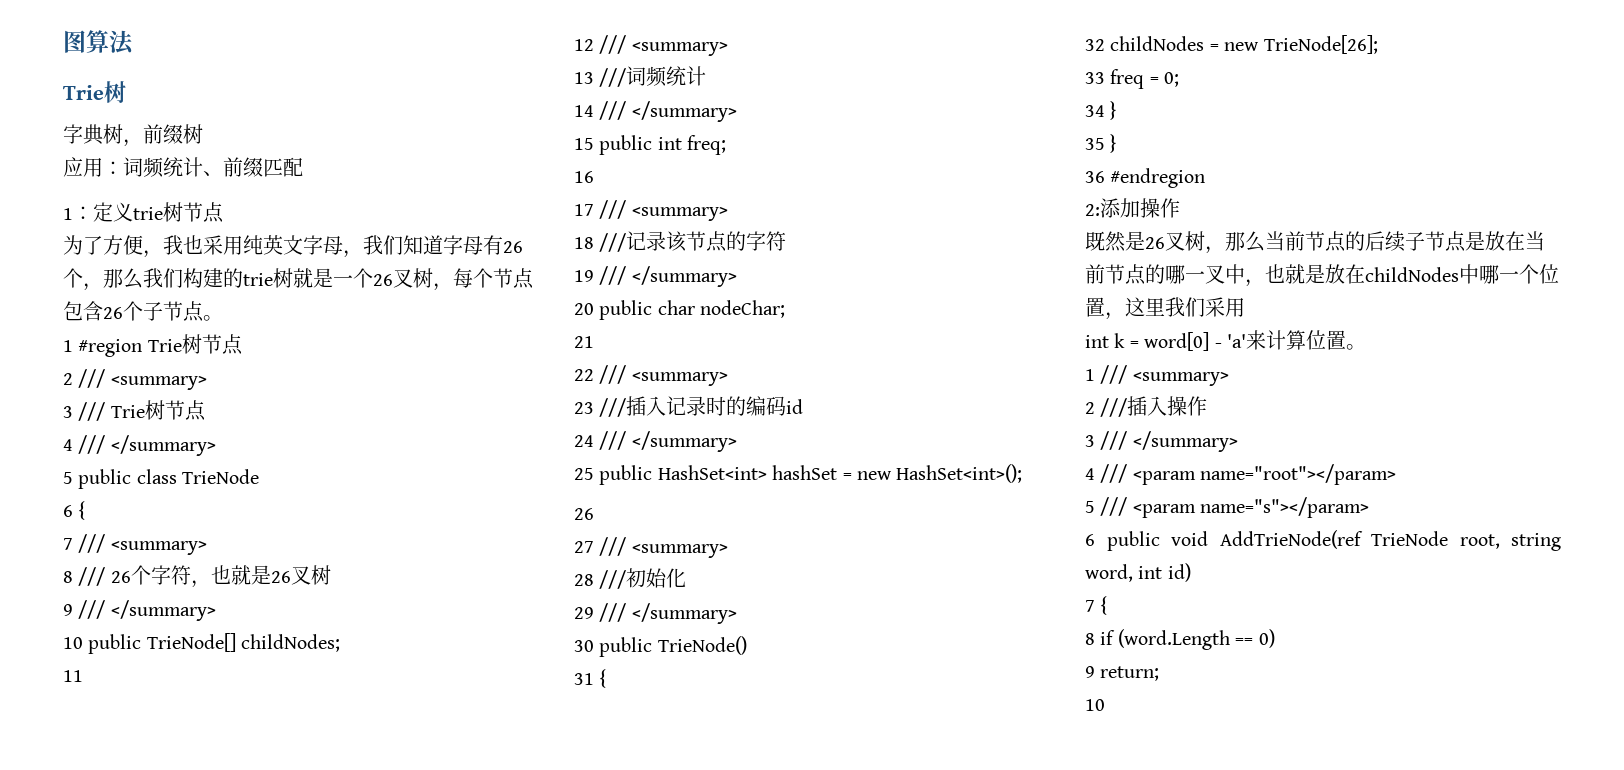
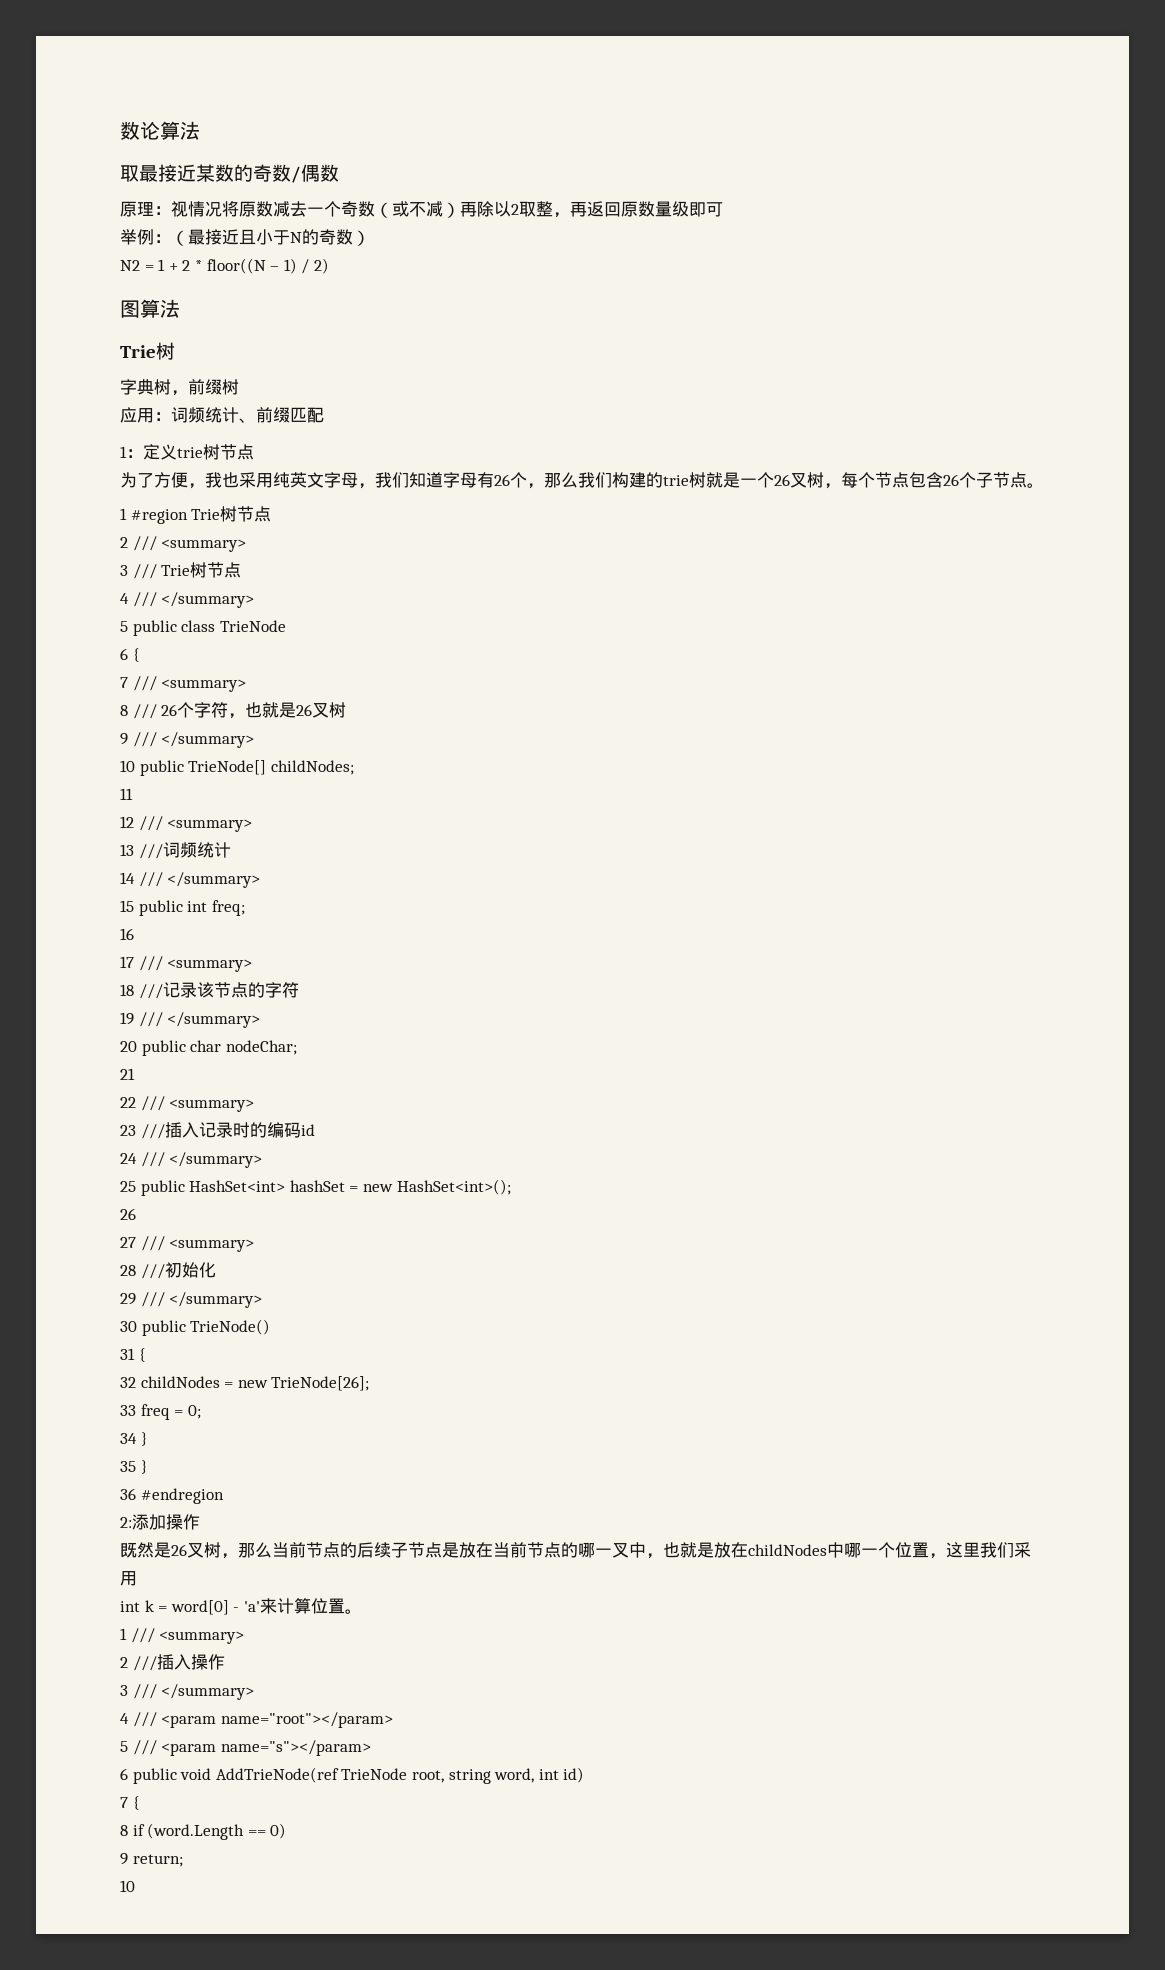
(63, 41) none -> [120,121,200,140] [120,164,339,183] [120,201,723,218] [120,229,370,246] [120,258,329,274] 数论算法 // 取最接近某数的奇数/偶数 // 原理：视情况将原数减去一个奇数（或不减）再除以2取整，再返回原数量级即可 // 举例：（最接近且小于N的奇数） // N2 = 1 + 2 * floor((N – 1) / 2) //

